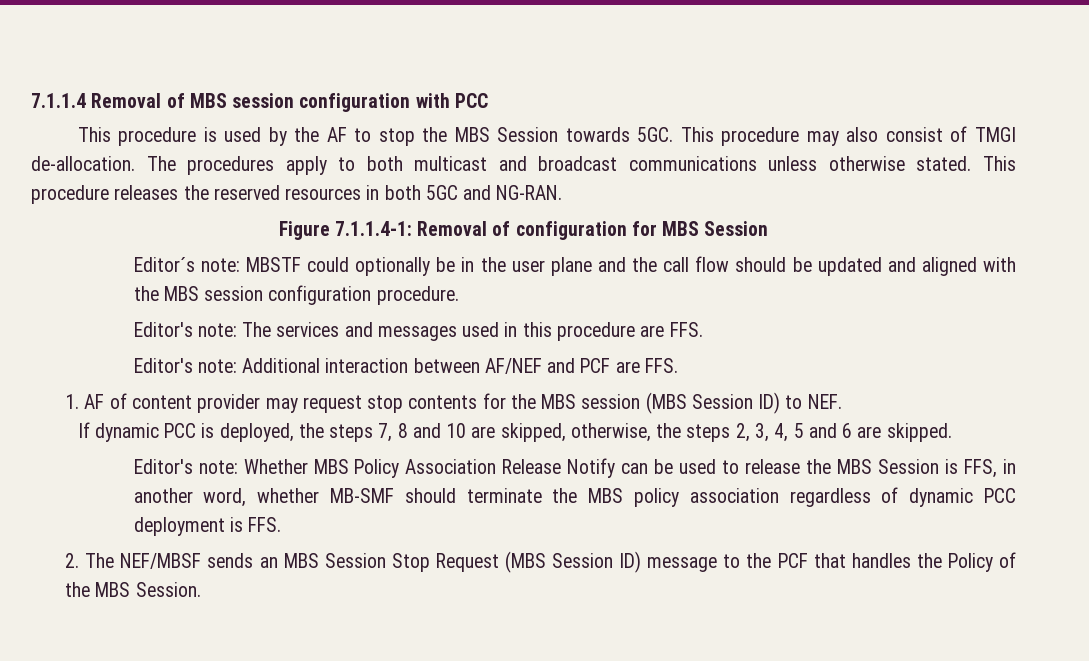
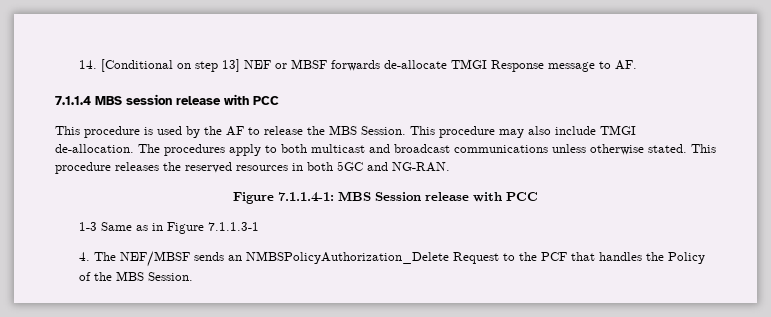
[31,93,411,112] 7.1.1.4 Removal of MBS session configuration -> [78,59,637,72] [55,94,221,105] 14. [Conditional on step 13] NEF or MBSF forwards de-allocate TMGI Response message to AF. // 7.1.1.4 MBS session release
[378,127,674,146] stop the MBS Session towards 5GC. -> [264,125,406,135] release the MBS Session.
[885,126,968,142] consist of -> [555,126,596,135] include
[417,221,769,240] [133,256,1017,276] [133,285,459,305] [133,322,703,341] [133,358,679,374] [65,392,842,414] [77,422,952,442] [133,458,1016,478] [133,487,1017,507] [133,517,282,536] [65,551,718,573] Removal of configuration for MBS Session // Editor´s note: MBSTF could optionally be in the user plane and the call flow should be updated and aligned with the MBS session configuration procedure. // Editor's note: The services and messages used in this procedure are FFS. // Editor's note: Additional interaction between AF/NEF and PCF are FFS. // 1. AF of content provider may request stop contents for the MBS session (MBS Session ID) to NEF. // If dynamic PCC is deployed, the steps 7, 8 and 10 are skipped, otherwise, the steps 2, 3, 4, 5 and 6 are skipped. // Editor's note: Whether MBS Policy Association Release Notify can be used to release the MBS Session is FFS, in another word, whether MB-SMF should terminate the MBS policy association regardless of dynamic PCC deployment is FFS. // 2. The NEF/MBSF sends an MBS Session Stop Request (MBS Session ID) message -> [338,191,538,202] [78,222,259,234] [78,251,499,267] MBS Session release with PCC // 1-3 Same as in Figure 7.1.1.3-1 // 4. The NEF/MBSF sends an NMBSPolicyAuthorization_Delete Request

